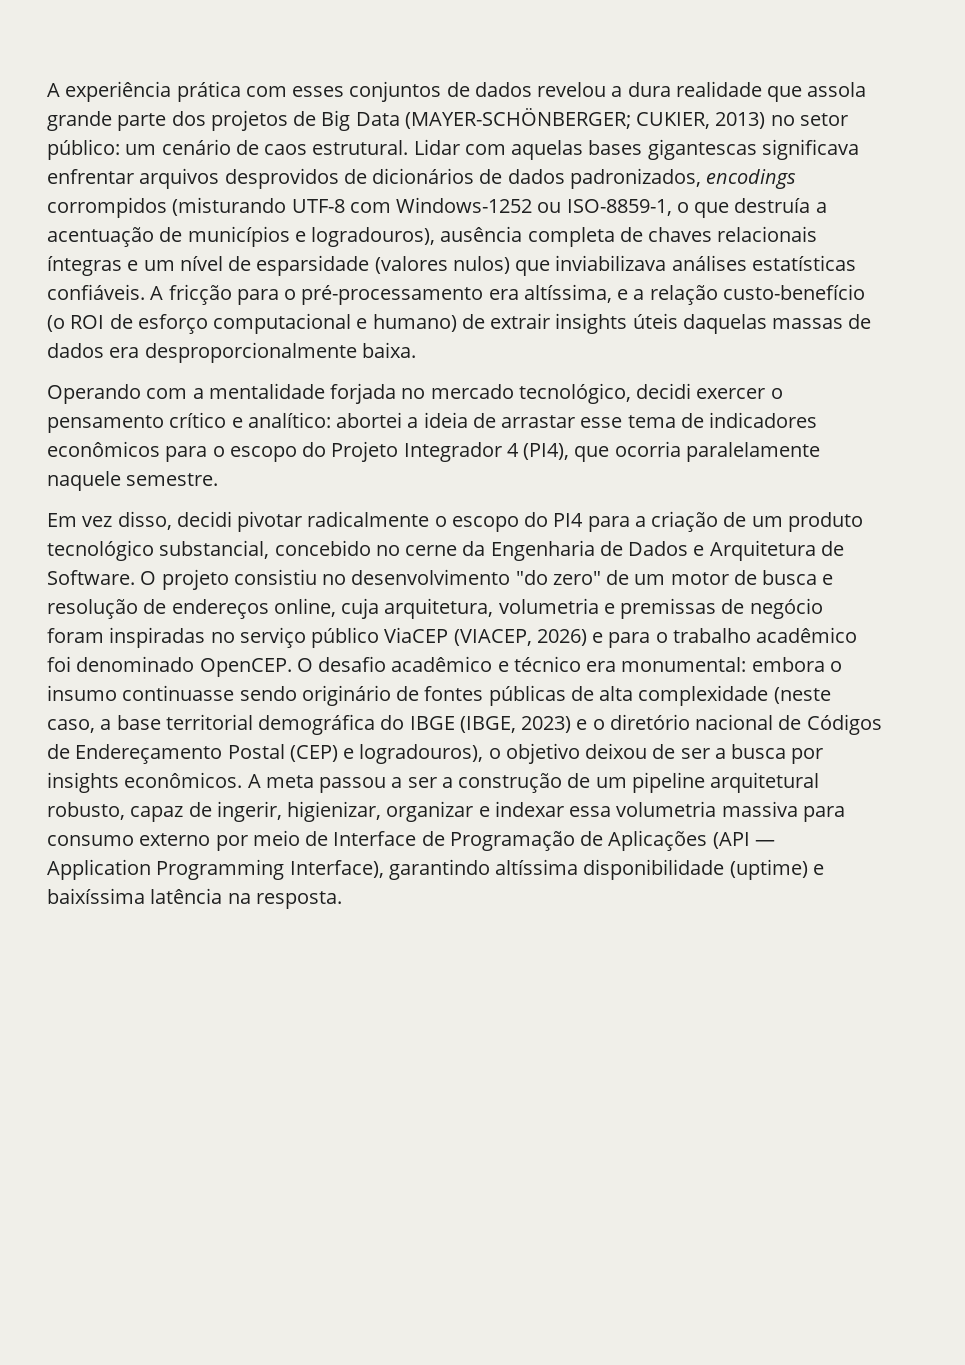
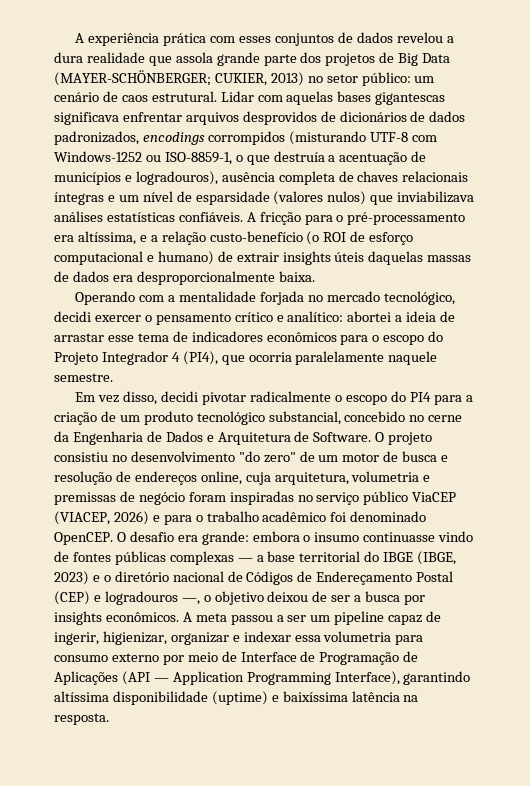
[391,656,747,672] acadêmico e técnico era monumental: -> [177,531,249,545] era grande:
[239,685,391,706] sendo originário -> [438,531,474,542] vindo
[570,685,831,706] [47,719,95,733] de alta complexidade (neste caso, -> [169,551,253,565] complexas —
[258,714,376,735] demográfica -> (361, 556) none
[359,744,484,764] logradouros), -> [104,591,200,605] logradouros —,
[441,772,820,793] [47,802,125,820] a construção de um pipeline arquitetural robusto, -> [310,611,385,625] um pipeline
[721,801,798,817] massiva -> (392, 636) none

